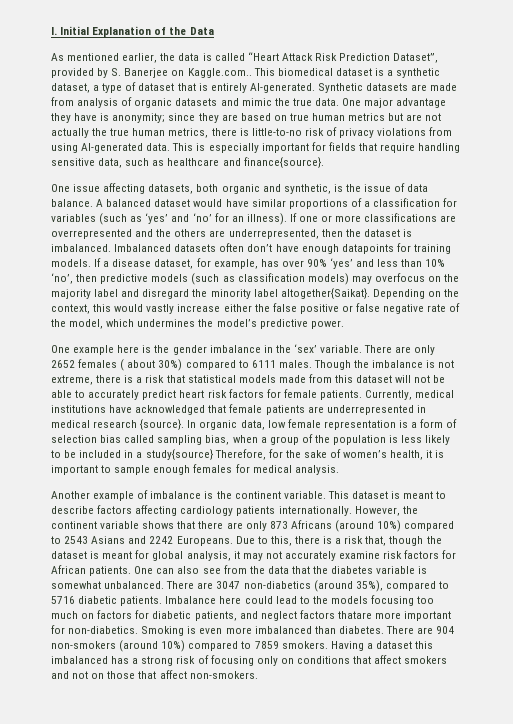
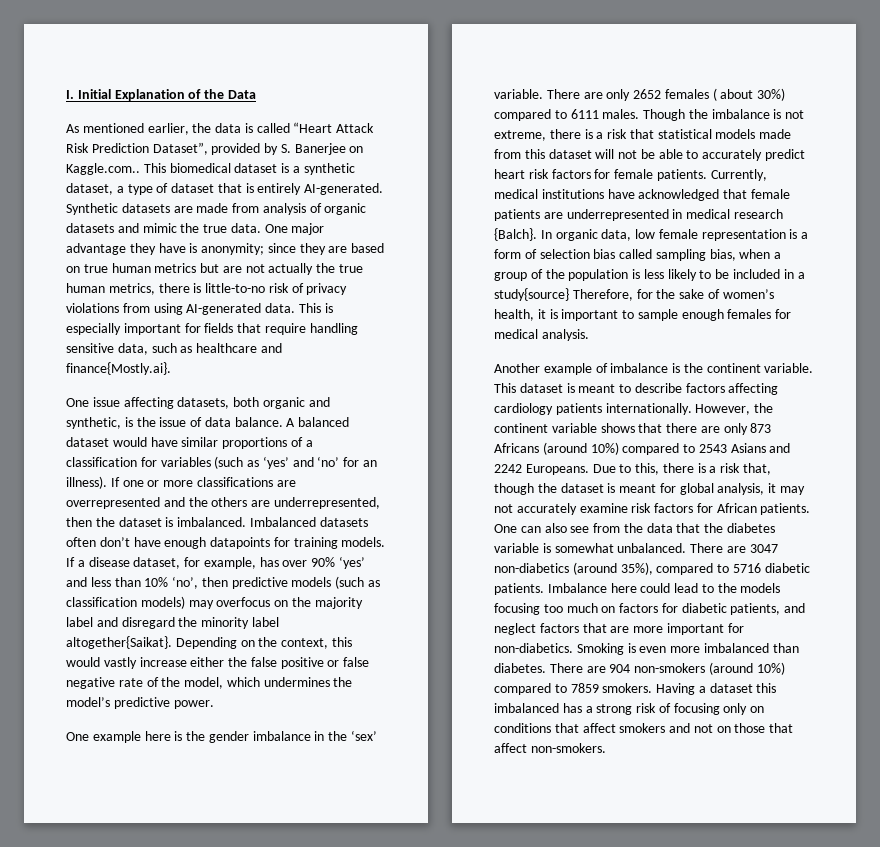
[243,157,324,168] finance{source}. -> [66,362,171,375] finance{Mostly.ai}.
[140,419,185,430] {source}. -> [494,228,537,241] {Balch}.
[337,611,372,619] thatare -> [582,623,630,633] that are

